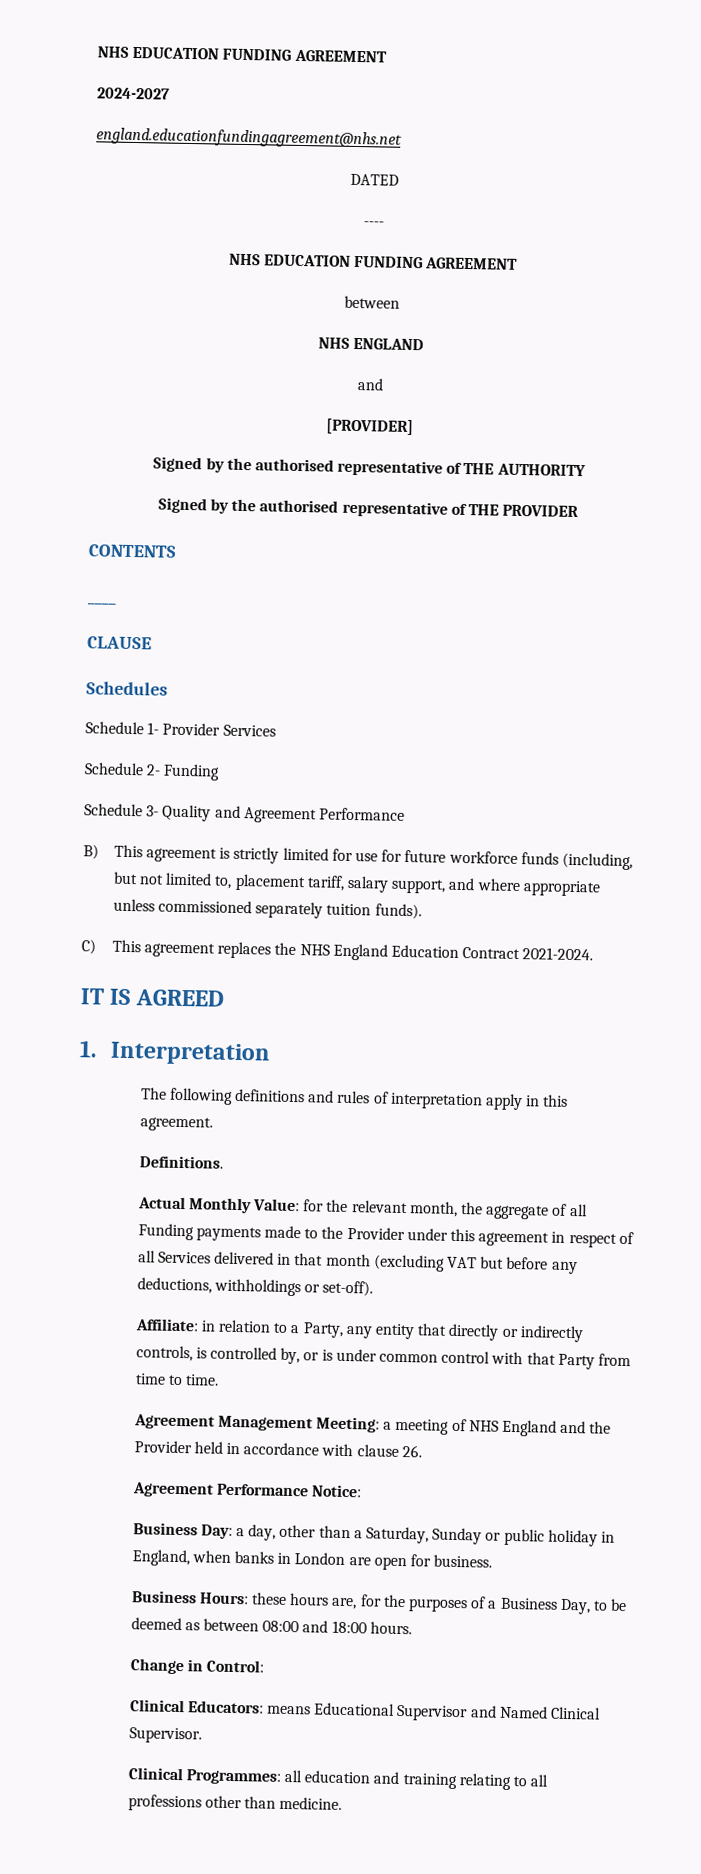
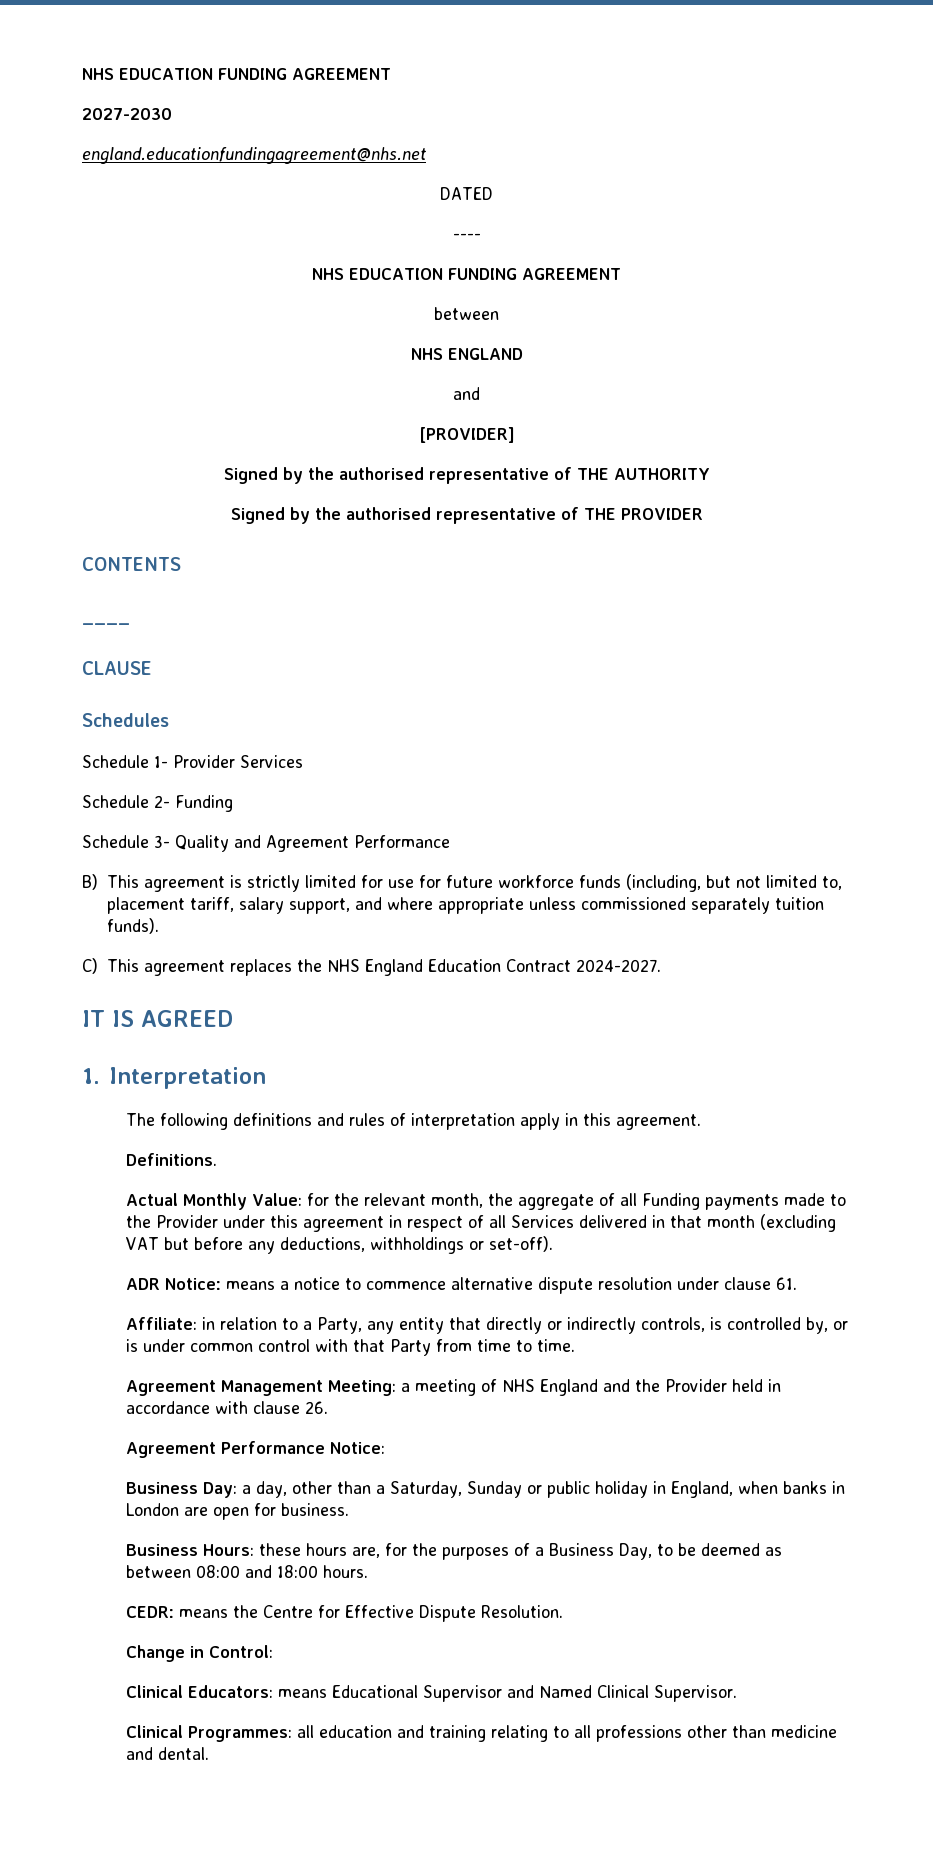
[97,46,387,63] [97,87,170,100] NHS EDUCATION FUNDING AGREEMENT // 2024-2027 -> [82,68,391,80] [82,108,172,120] NHS EDUCATION FUNDING AGREEMENT // 2027-2030
[522,947,594,961] 2021-2024. -> [575,959,661,972] 2024-2027.
(374, 1288) none -> [125,1277,797,1294] // ADR Notice: means a notice to commence alternative dispute resolution under clause 61.
(412, 1628) none -> [125,1605,563,1622] // CEDR: means the Centre for Effective Dispute Resolution.
[279,1796,343,1810] medicine. -> [770,1725,837,1738] [125,1747,209,1760] medicine and dental.

